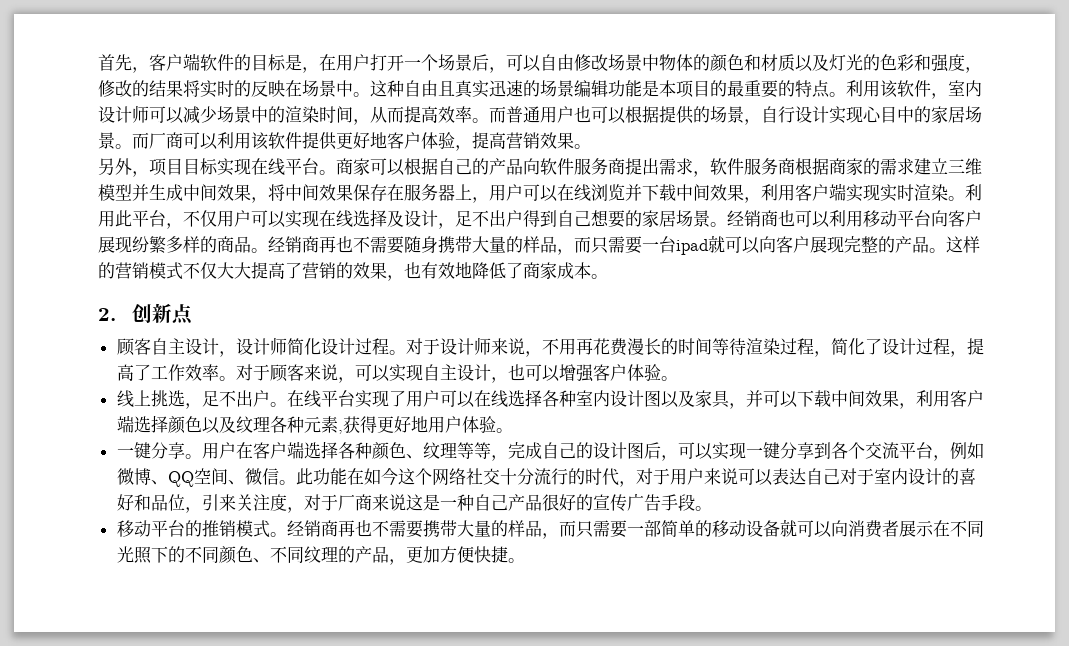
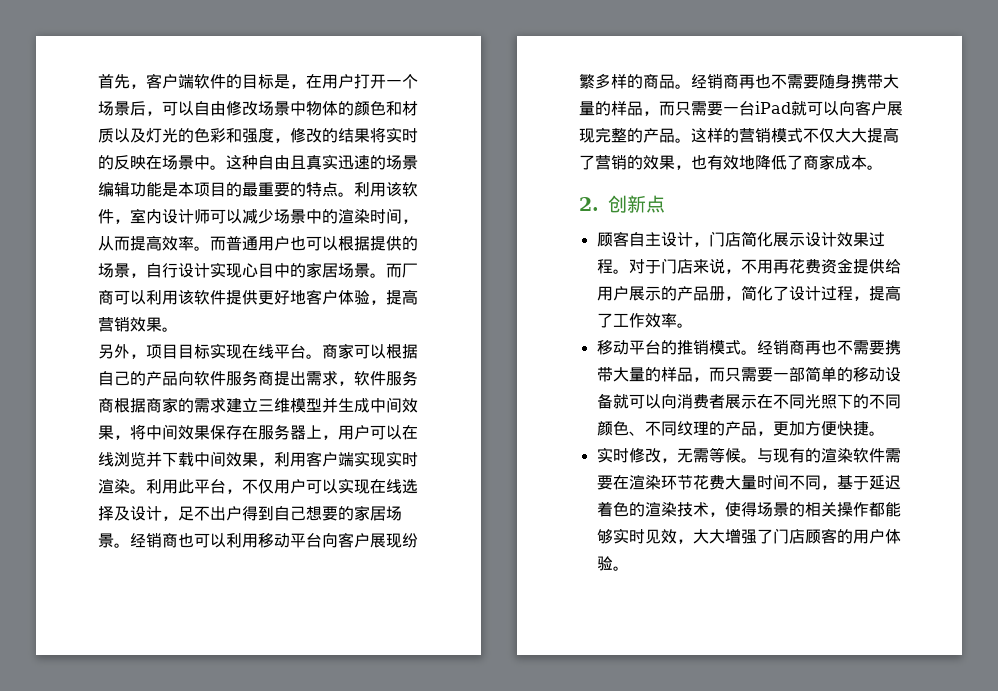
[676,239,708,255] ipad -> [755,101,791,114] iPad
[235,337,355,355] 设计师简化设计 -> [708,231,869,247] 门店简化展示设计效果
[439,337,491,355] 设计师 -> [660,258,693,274] 门店
[626,338,814,355] 漫长的时间等待渲染过程 -> [820,258,901,274] [596,286,725,301] 资金提供给用户展示的产品册
[235,364,678,383] [116,389,984,409] [116,415,513,434] [116,441,984,461] [116,467,976,487] [116,493,712,513] 对于顾客来说，可以实现自主设计，也可以增强客户体验。 // 线上挑选，足不出户。在线平台实现了用户可以在线选择各种室内设计图以及家具，并可以下载中间效果，利用客户端选择颜色以及纹理各种元素,获得更好地用户体验。 // 一键分享。用户在客户端选择各种颜色、纹理等等，完成自己的设计图后，可以实现一键分享到各个交流平台，例如微博、QQ空间、微信。此功能在如今这个网络社交十分流行的时代，对于用户来说可以表达自己对于室内设计的喜好和品位，引来关注度，对于厂商来说这是一种自己产品很好的宣传广告手段。 -> (693, 325) none
(525, 560) none -> [596,447,901,463] [596,474,901,490] [596,501,901,517] [596,528,901,544] [596,556,629,571] // 实时修改，无需等候。与现有的渲染软件需要在渲染环节花费大量时间不同，基于延迟着色的渲染技术，使得场景的相关操作都能够实时见效，大大增强了门店顾客的用户体验。

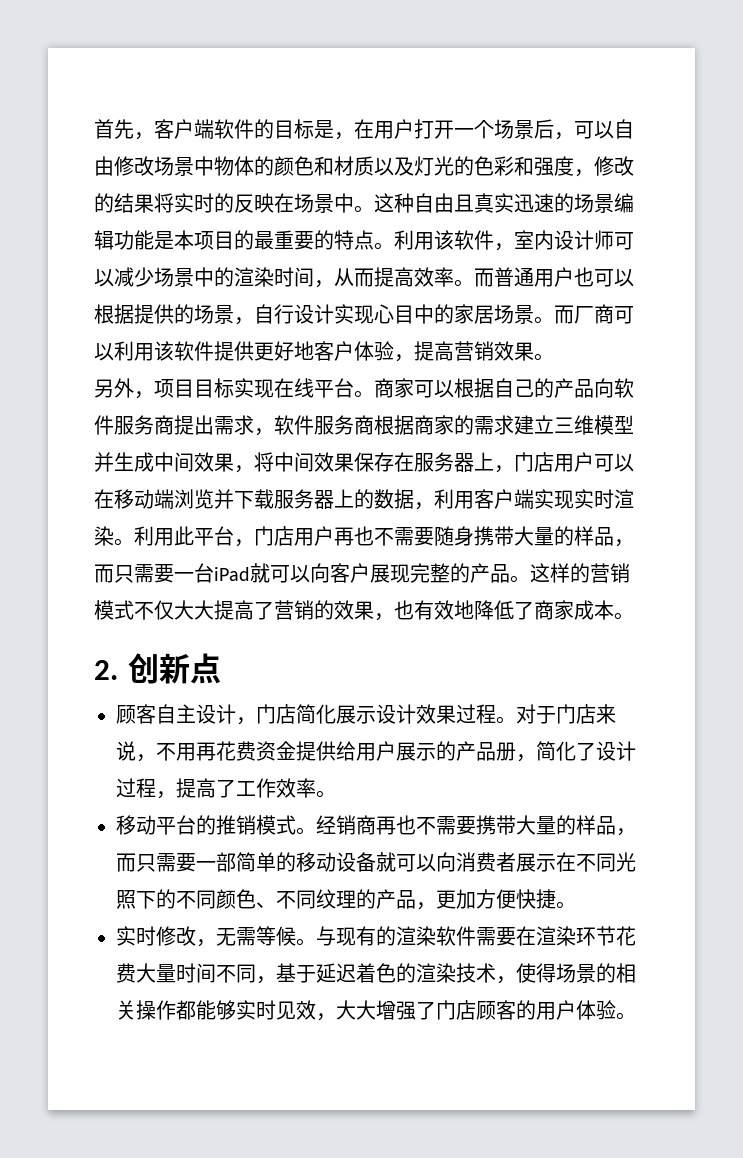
(338, 437) none -> [514,452,554,472] 门店
[98,452,114,467] 线 -> [114,489,174,509] 移动端
[194,451,258,467] 中间效果 -> [274,489,414,509] 服务器上的数据
[242,478,418,494] [98,505,402,521] [98,532,418,548] [579,73,739,89] 不仅用户可以实现在线选择及设计，足不出户得到自己想要的家居场景。经销商也可以利用移动平台向客户展现纷繁多样的商品。经销商 -> [254,526,334,546] 门店用户

